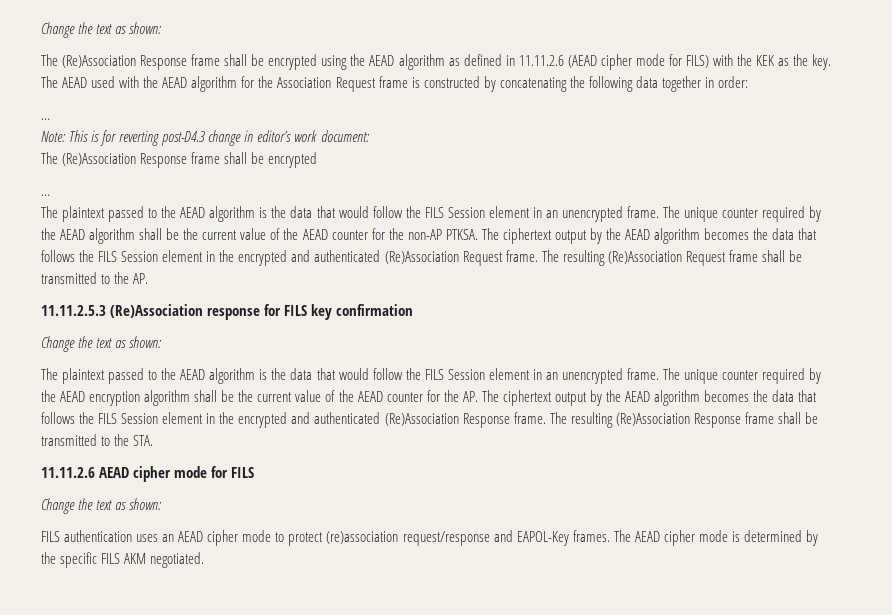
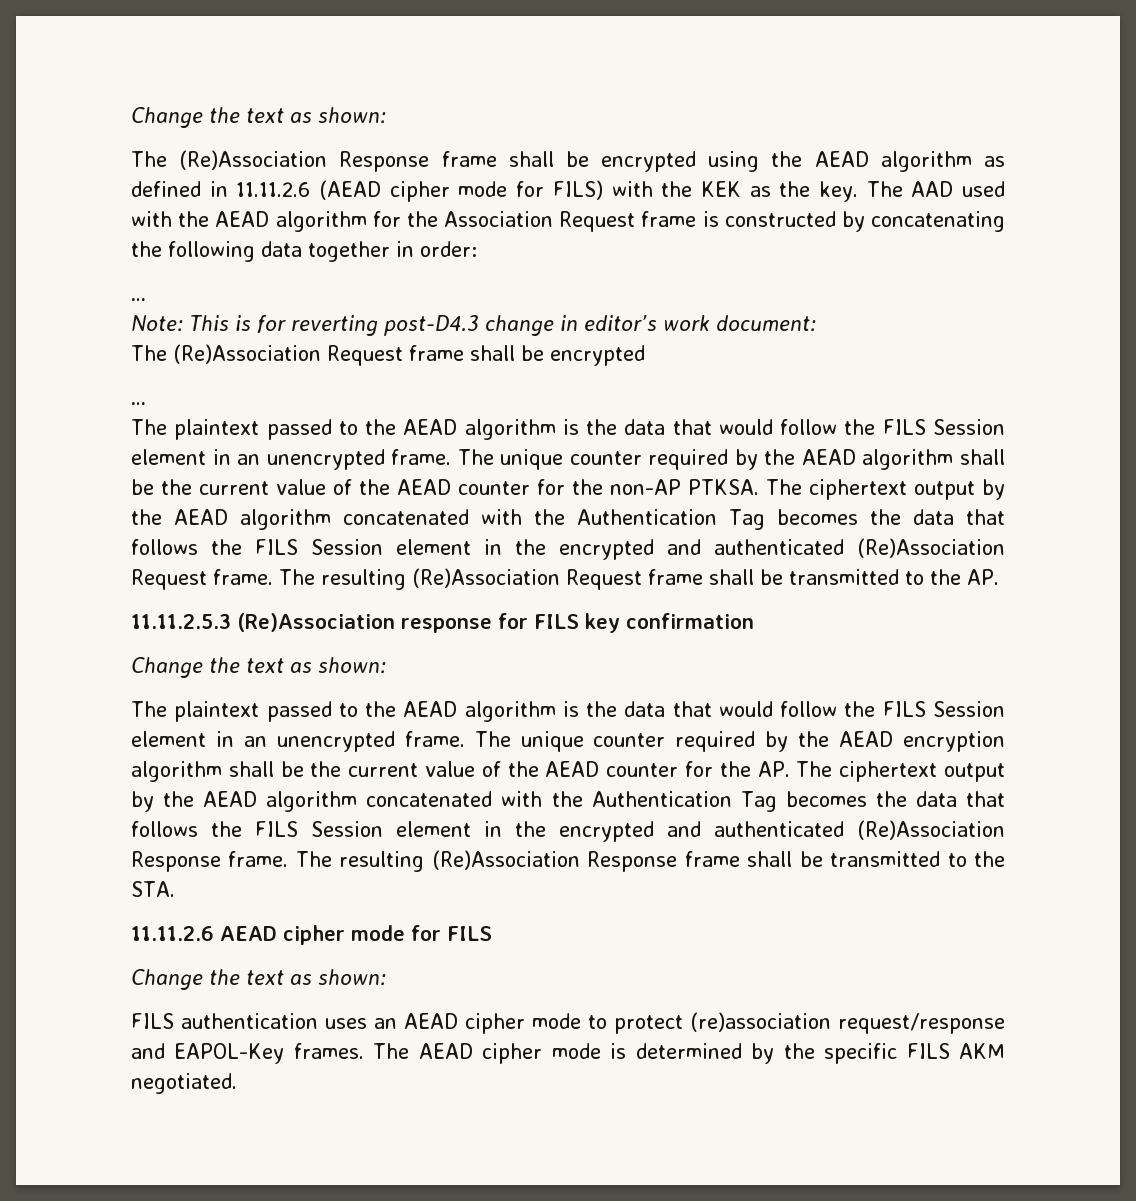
[62,77,88,88] AEAD -> [911,181,954,197] AAD
[140,153,188,168] Response -> [327,345,403,366] Request
(701, 236) none -> [343,509,766,530] concatenated with the Authentication Tag
(701, 398) none -> [366,791,777,812] concatenated with the Authentication Tag

